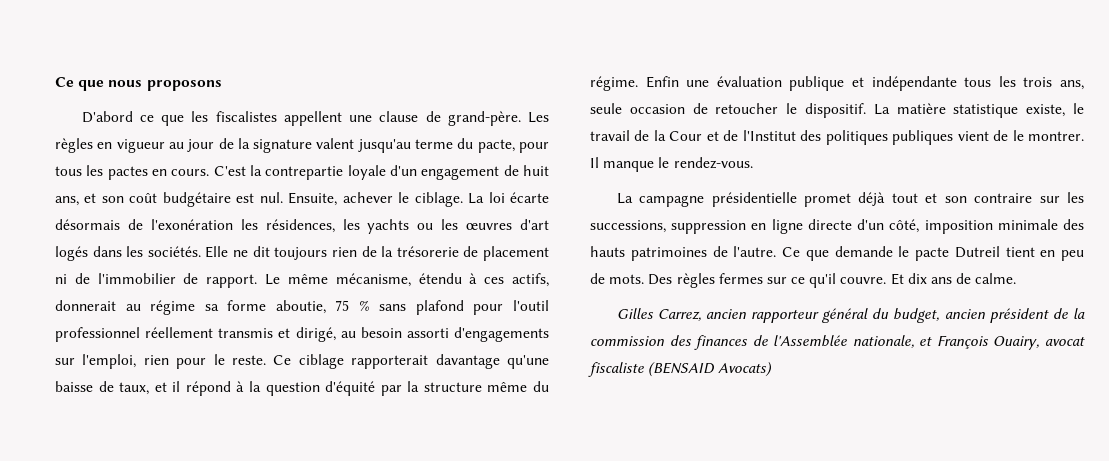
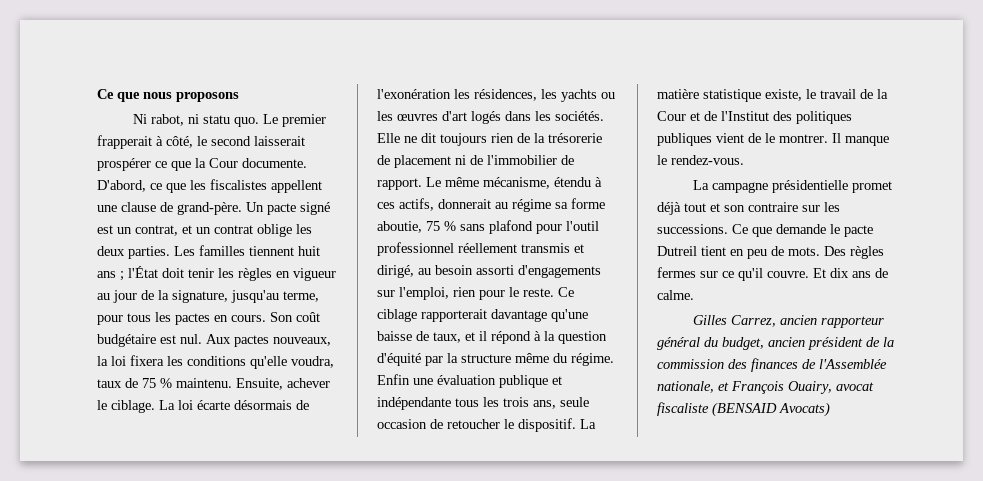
[81,111,133,123] D'abord -> [132,114,326,127] [97,135,305,149] [97,158,307,171] [97,180,146,192] Ni rabot, ni statu quo. Le premier frapperait à côté, le second laisserait prospérer ce que la Cour documente. D'abord,
[527,112,549,123] Les -> [246,202,330,215] [97,224,312,237] [97,245,320,259] [97,266,234,281] Un pacte signé est un contrat, et un contrat oblige les deux parties. Les familles tiennent huit ans ; l'État doit tenir les
[253,138,515,153] signature valent jusqu'au terme du pacte, -> [172,290,319,303] signature, jusqu'au terme,
[213,165,549,180] [55,192,283,207] C'est la contrepartie loyale d'un engagement de huit ans, et son coût budgétaire est nul. -> [270,312,320,322] [97,334,331,347] [97,355,334,369] [97,378,232,388] Son coût budgétaire est nul. Aux pactes nouveaux, la loi fixera les conditions qu'elle voudra, taux de 75 % maintenu.
[590,219,1084,234] [590,246,777,261] successions, suppression en ligne directe d'un côté, imposition minimale des hauts patrimoines de l'autre. -> [657,224,728,234] successions.

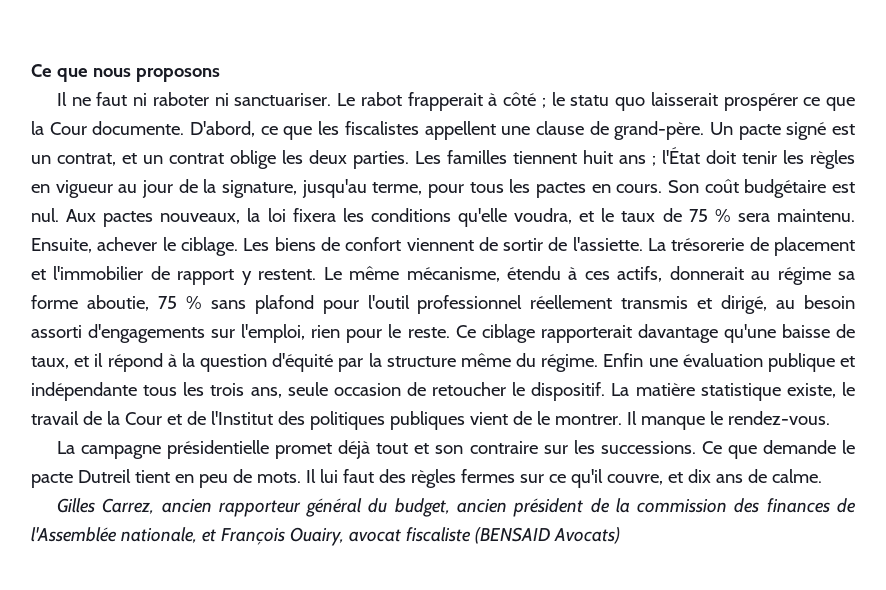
[132,114,326,127] [97,135,251,149] Ni rabot, ni statu quo. Le premier frapperait à côté, le second -> [56,92,646,111] Il ne faut ni raboter ni sanctuariser. Le rabot frapperait à côté ; le statu quo
(334, 362) none -> [579,208,615,222] et le
(172, 383) none -> [737,213,770,222] sera
[159,400,309,410] [377,89,615,102] [377,111,604,124] [377,133,602,146] [377,155,574,168] [377,178,422,190] La loi écarte désormais de l'exonération les résidences, les yachts ou les œuvres d'art logés dans les sociétés. Elle ne dit toujours rien de la trésorerie de placement ni de l'immobilier de rapport. -> [243,237,855,256] [31,266,317,285] Les biens de confort viennent de sortir de l'assiette. La trésorerie de placement et l'immobilier de rapport y restent.
[824,246,846,256] Des -> [305,469,406,483] Il lui faut des
[767,268,826,278] couvre. Et -> [606,472,683,485] couvre, et

